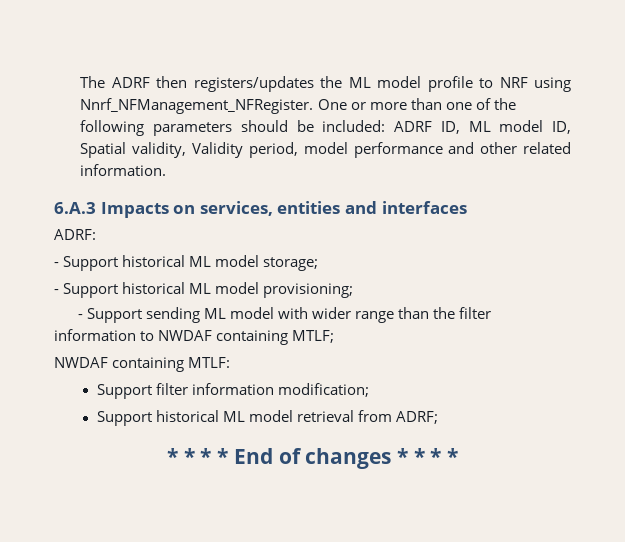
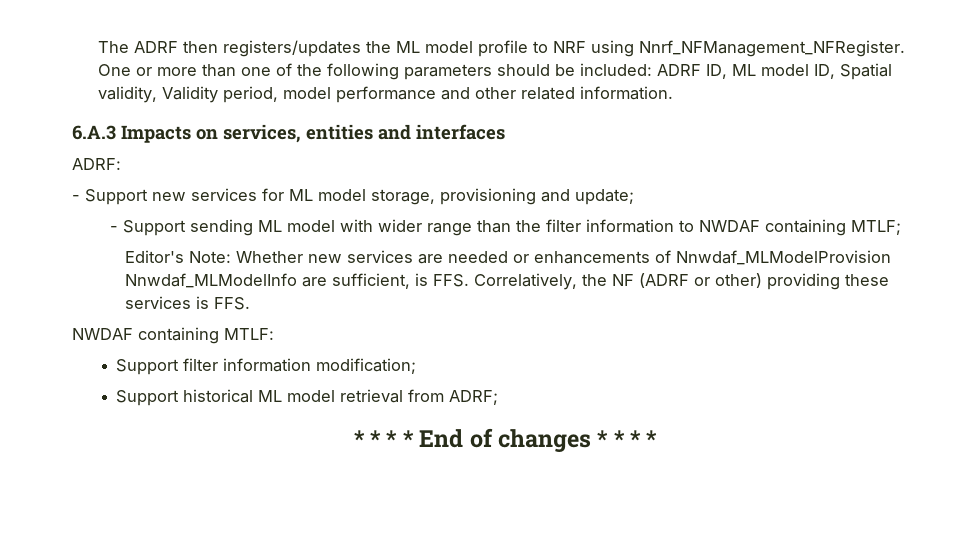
[122,255,319,271] [54,282,354,298] historical ML model storage; // - Support historical ML model provisioning; -> [152,188,634,205] new services for ML model storage, provisioning and update;
(335, 336) none -> [124,250,891,265] [124,273,889,290] [124,296,250,310] // Editor's Note: Whether new services are needed or enhancements of Nnwdaf_MLModelProvision Nnwdaf_MLModelInfo are sufficient, is FFS. Correlatively, the NF (ADRF or other) providing these services is FFS.

